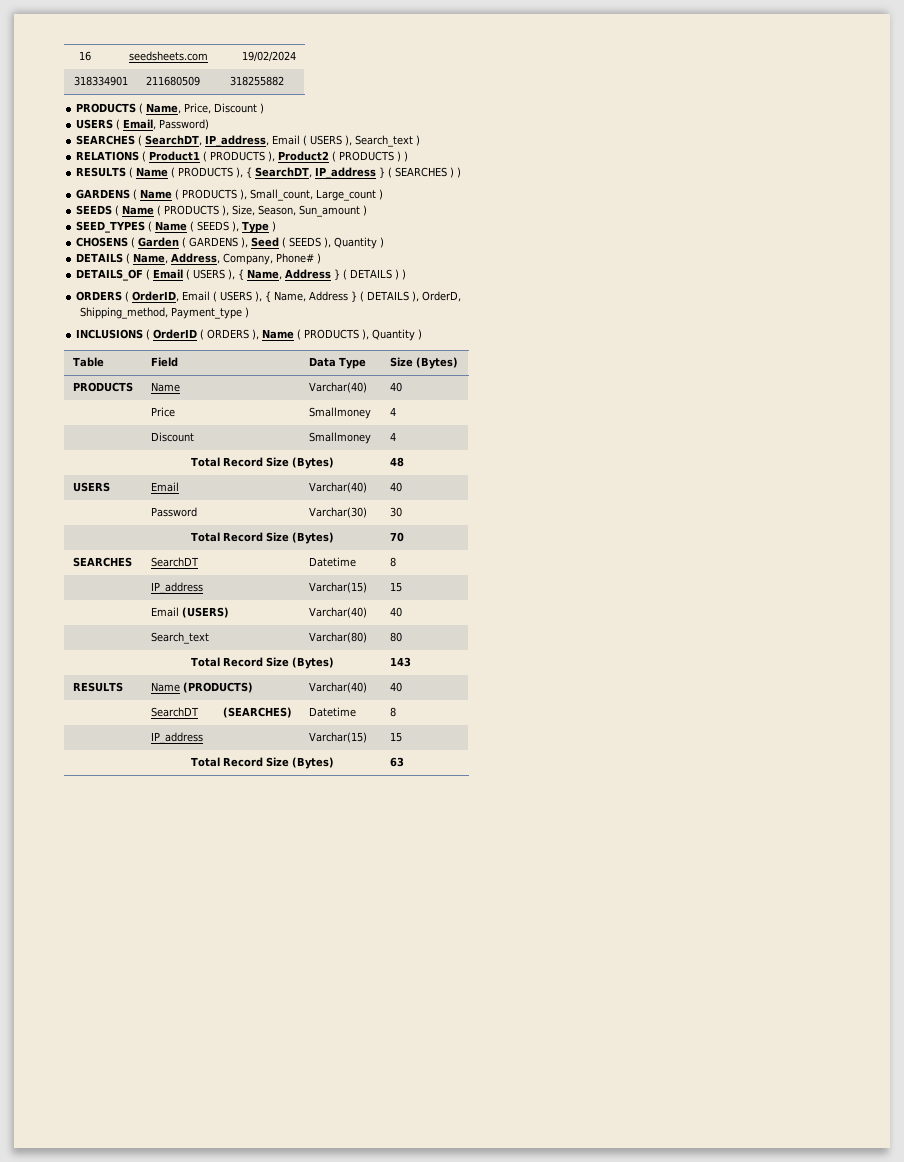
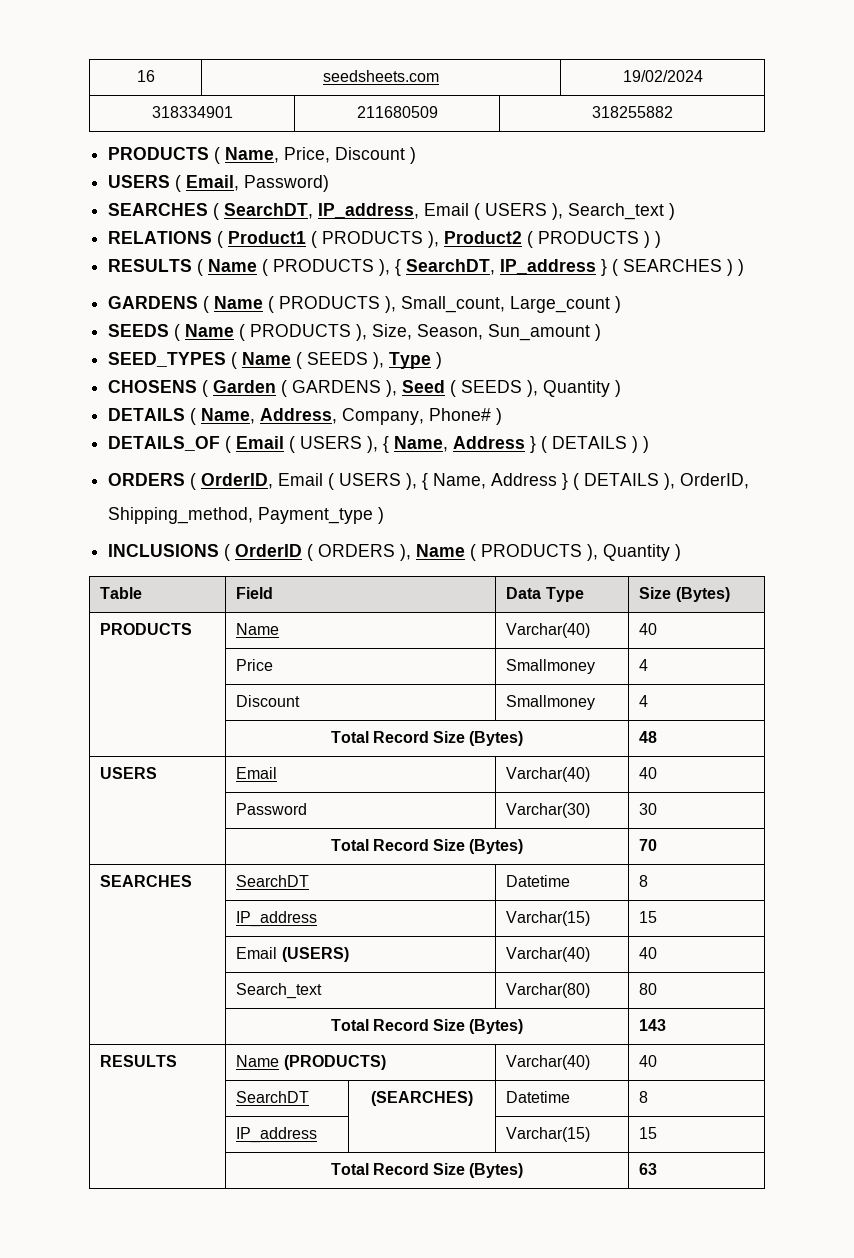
[422,291,462,302] OrderD, -> [680,473,750,489] OrderID,

